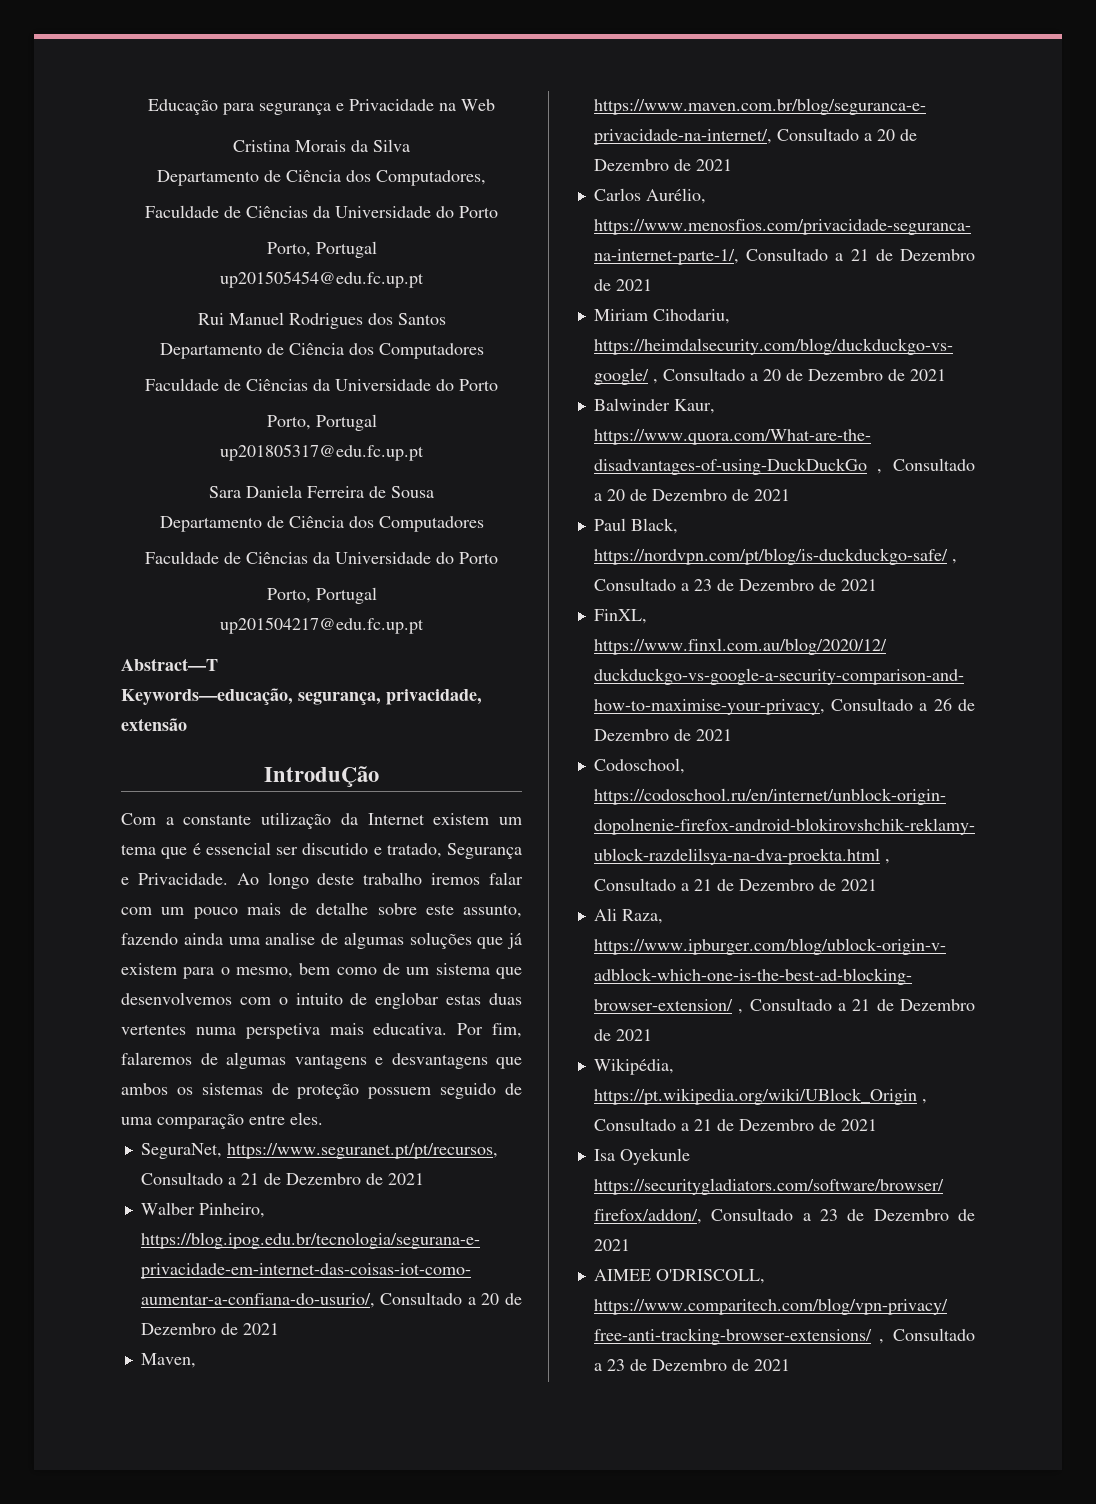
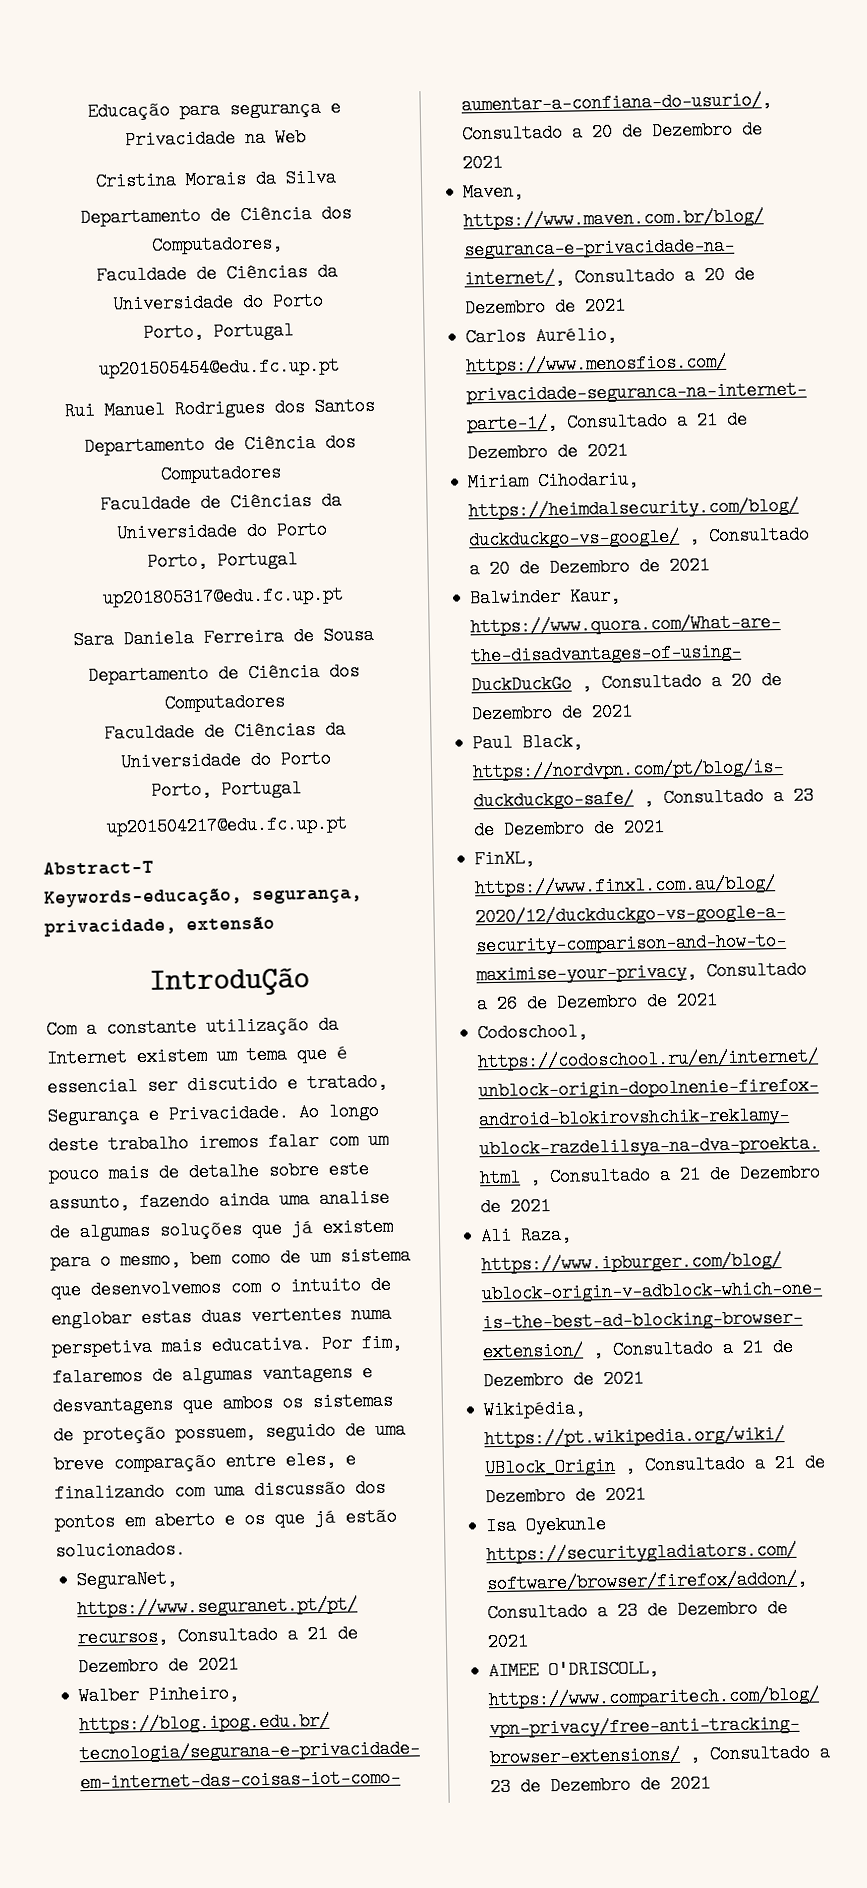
[368,1087,432,1099] possuem -> [175,1423,256,1443] possuem,
(152, 1121) none -> [53,1454,104,1474] breve
[290,1112,323,1125] eles. -> [285,1450,356,1470] [54,1478,386,1503] [54,1507,397,1532] [55,1540,186,1561] eles, e finalizando com uma discussão dos pontos em aberto e os que já estão solucionados.

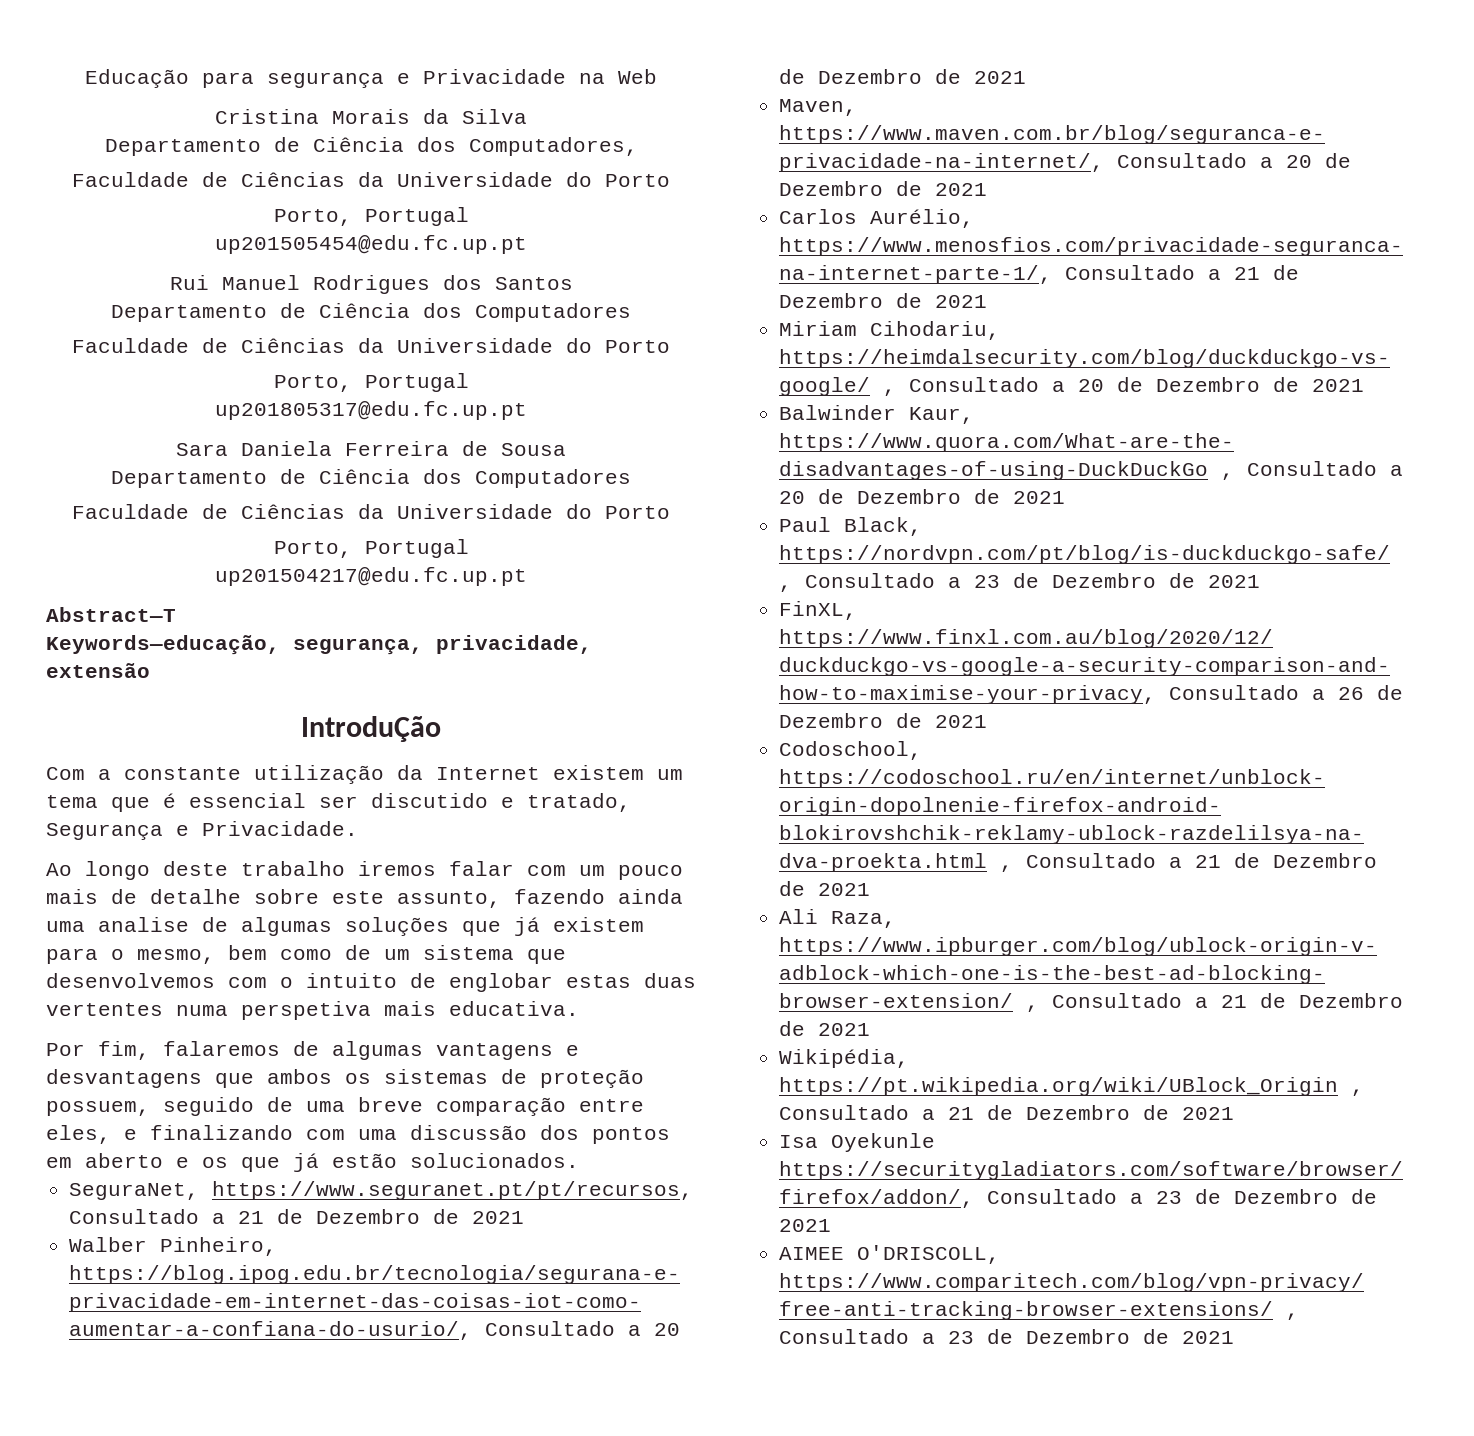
(290, 1113) none -> (358, 828) //
(312, 1345) none -> (579, 1008) //

